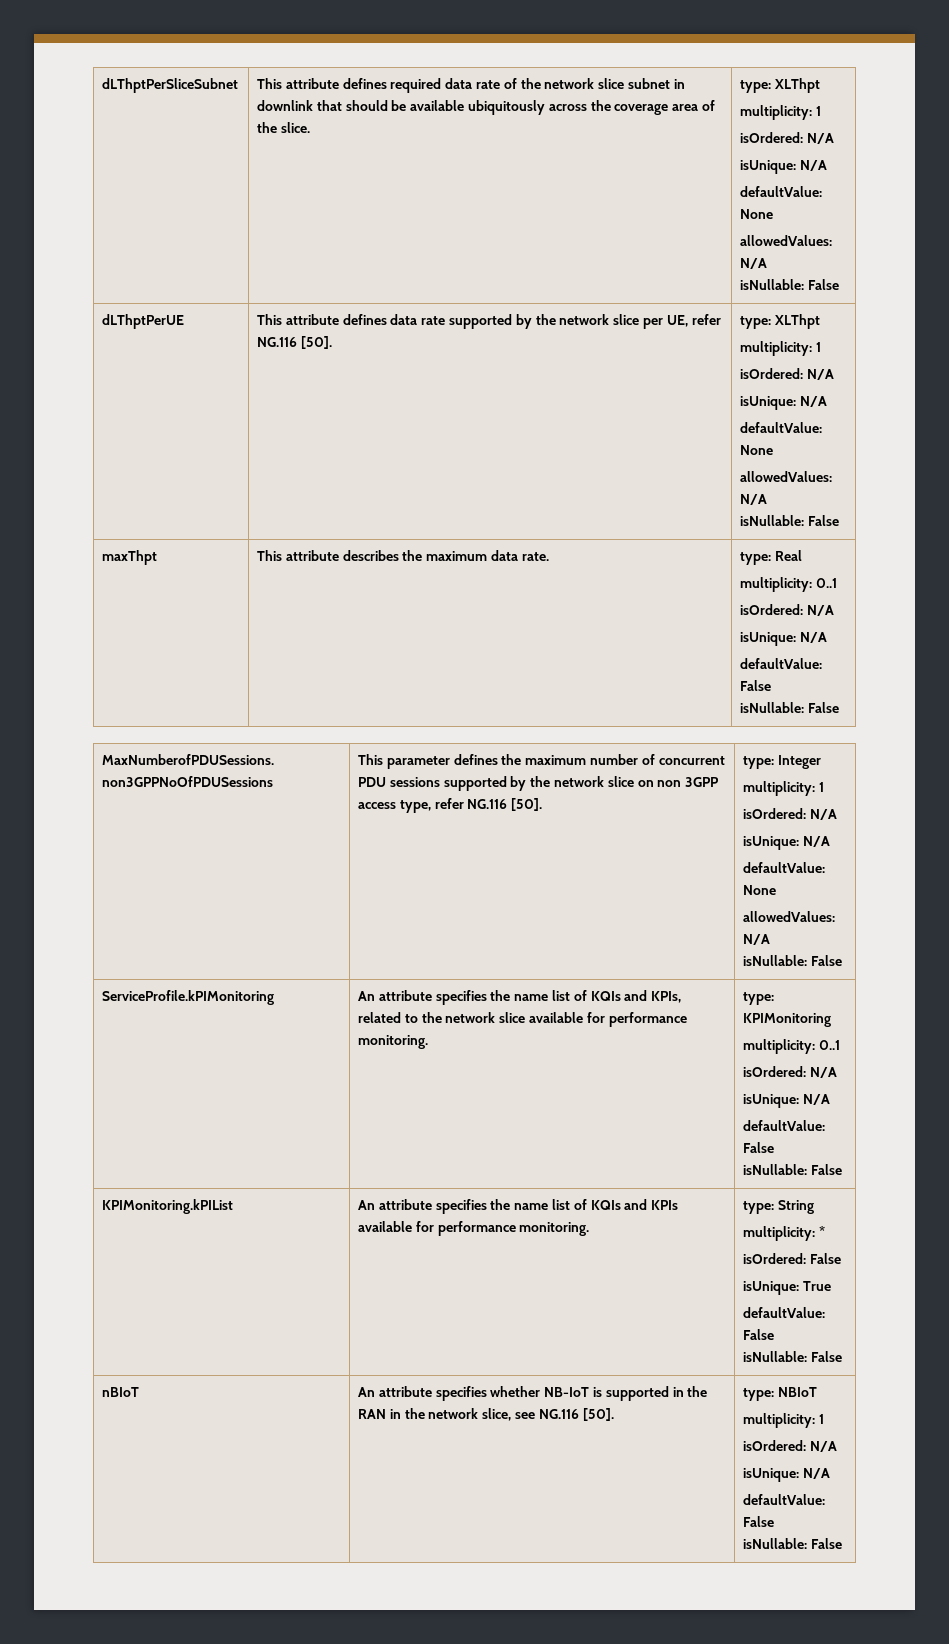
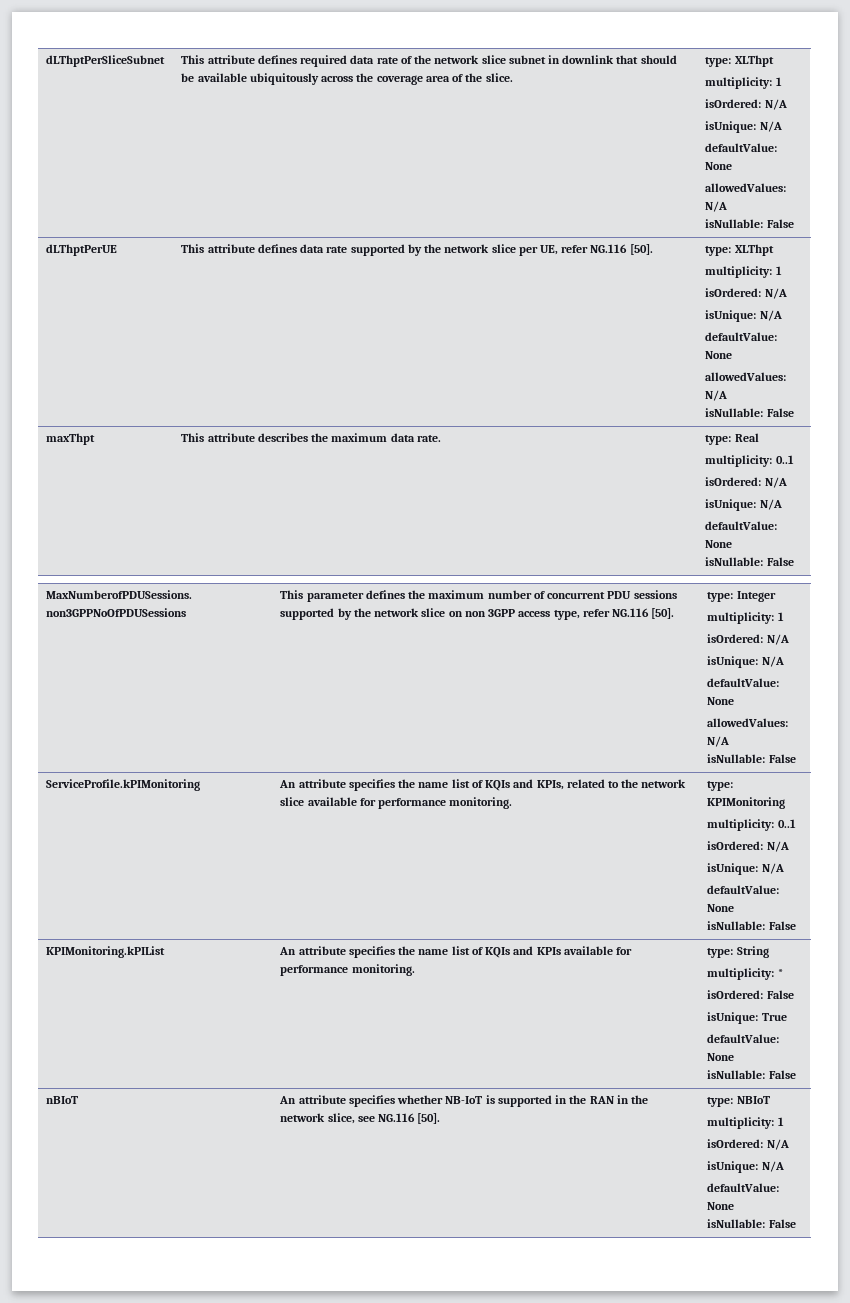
[740,658,823,669] [740,680,772,691] defaultValue: False -> [705,521,778,530] [705,540,733,548] defaultValue: None
[743,1120,826,1131] [743,1142,775,1153] defaultValue: False -> [707,885,780,894] [707,904,735,912] defaultValue: None
[743,1307,826,1318] [743,1329,775,1340] defaultValue: False -> [707,1034,780,1043] [707,1053,735,1061] defaultValue: None
[743,1494,826,1505] [743,1516,775,1527] defaultValue: False -> [707,1183,780,1192] [707,1202,735,1210] defaultValue: None

